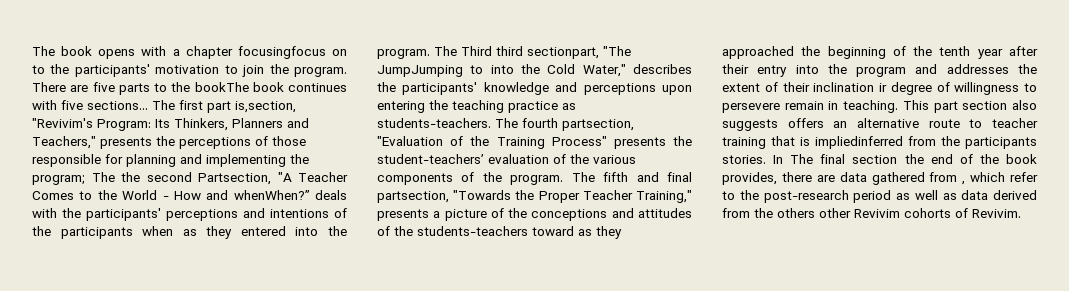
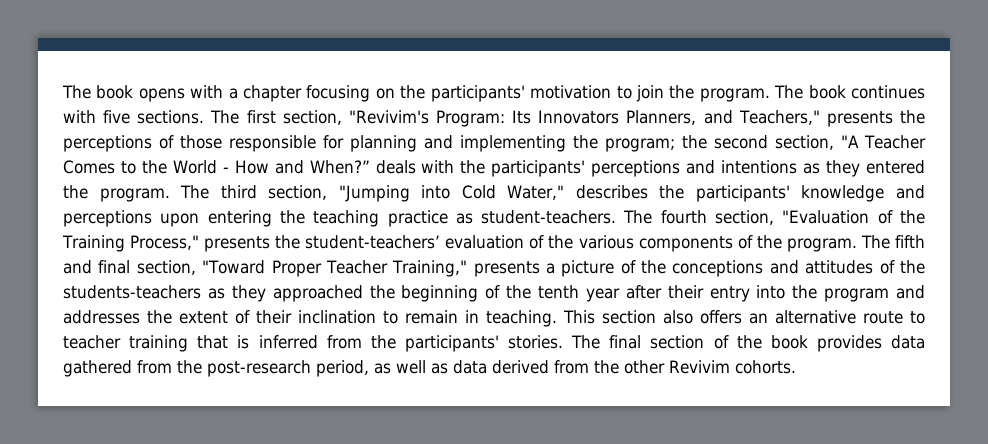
[237,46,347,59] [32,65,45,74] focusingfocus on to -> [306,85,395,102] focusing on
[32,82,249,95] There are five parts to the bookThe -> [774,85,804,99] The
[87,101,148,110] sections... -> [137,110,205,124] sections.
[207,101,296,113] part is,section, -> [282,110,342,125] section,
[174,118,283,131] Thinkers, Planners -> [538,110,697,125] Innovators Planners,
[91,172,115,182] The -> (676, 145) none
[198,173,271,185] Partsection, -> [775,135,835,150] section,
[233,190,310,200] whenWhen?” -> [309,160,370,174] When?”
[334,208,347,218] [32,226,174,239] of the participants when -> (798, 167) none
[295,226,347,236] [377,46,631,59] [377,64,540,77] into the program. The Third third sectionpart, "The JumpJumping to into the -> [63,185,451,202] the program. The third section, "Jumping into
[377,118,491,128] students-teachers. -> [481,210,617,224] student-teachers.
[562,119,634,131] partsection, -> [715,210,775,225] section,
[551,136,607,146] Process" -> [130,235,200,250] Process,"
[377,190,535,203] partsection, "Towards the -> [136,260,266,275] section, "Toward
[532,226,574,236] toward -> (201, 292) none
[879,82,1037,95] [722,103,780,113] ir degree of willingness to persevere -> [383,311,398,324] to
[933,101,958,113] part -> (595, 317) none
[722,119,778,131] suggests -> (693, 317) none
[815,136,1037,149] [722,155,784,164] impliedinferred from the participants stories. In -> [258,335,563,352] inferred from the participants' stories.
[904,154,953,164] the end -> (705, 342) none
[722,172,1038,185] [722,191,735,200] provides, there are data gathered from , which refer to -> [816,335,925,352] [63,360,172,377] provides data gathered from
[853,190,892,203] period -> [316,360,369,377] period,
[777,208,815,218] others -> (619, 367) none
[904,208,1021,218] cohorts of Revivim. -> [735,360,796,374] cohorts.

